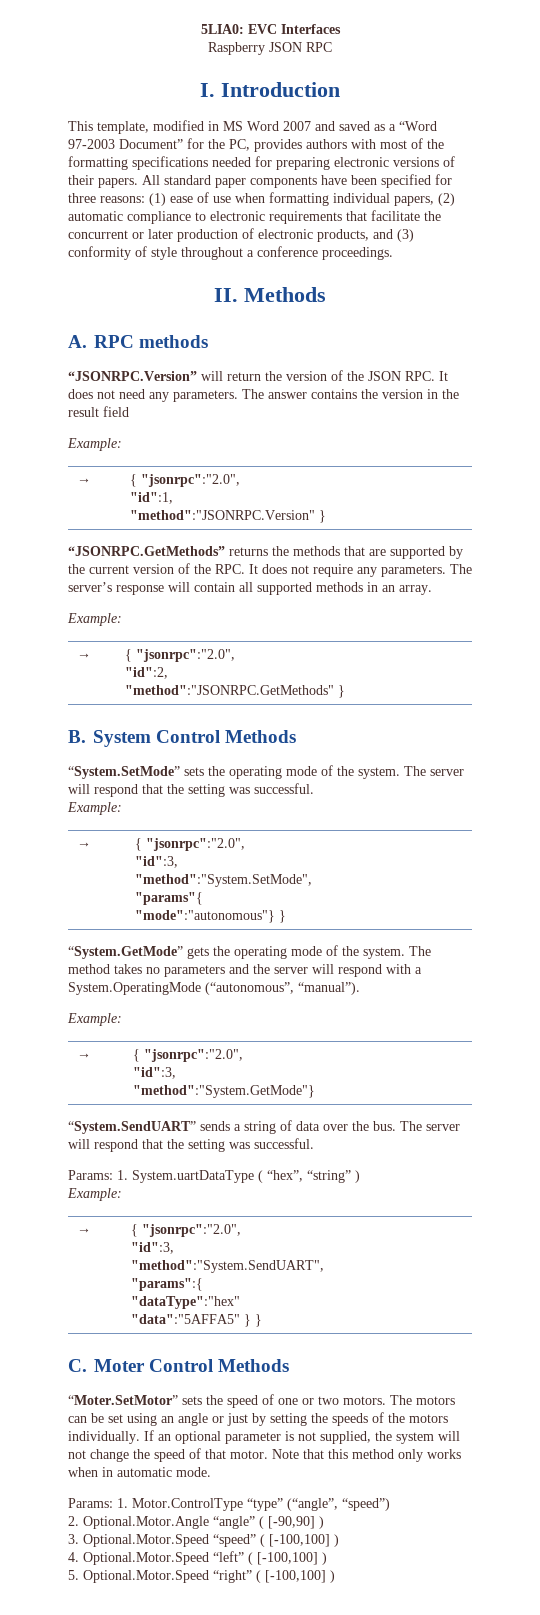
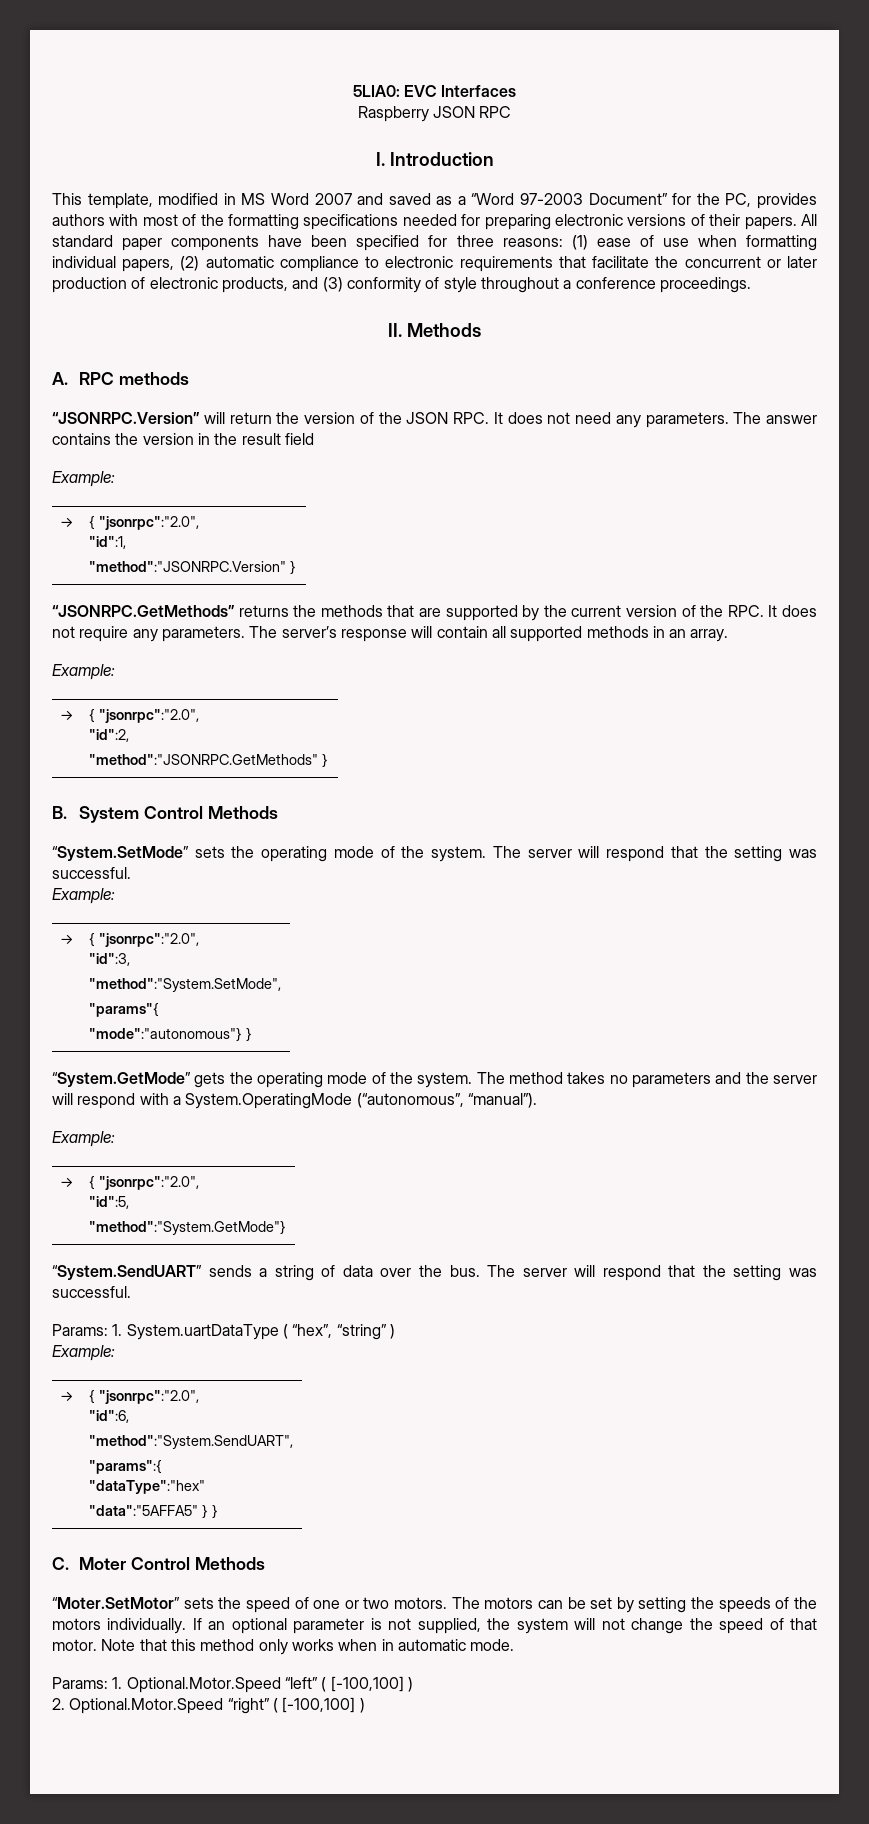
[133,1067,177,1079] "id":3, -> [88,1196,129,1209] "id":5,
[131,1242,175,1254] "id":3, -> [88,1410,129,1423] "id":6,
[127,1413,248,1426] using an angle or just -> (613, 1603) none
[132,1498,390,1511] [68,1516,324,1529] [68,1534,339,1547] [68,1552,79,1562] Motor.ControlType “type” (“angle”, “speed”) // 2. Optional.Motor.Angle “angle” ( [-90,90] ) // 3. Optional.Motor.Speed “speed” ( [-100,100] ) // 4. -> (123, 1683) none
[68,1570,79,1580] 5. -> [52,1698,65,1710] 2.

